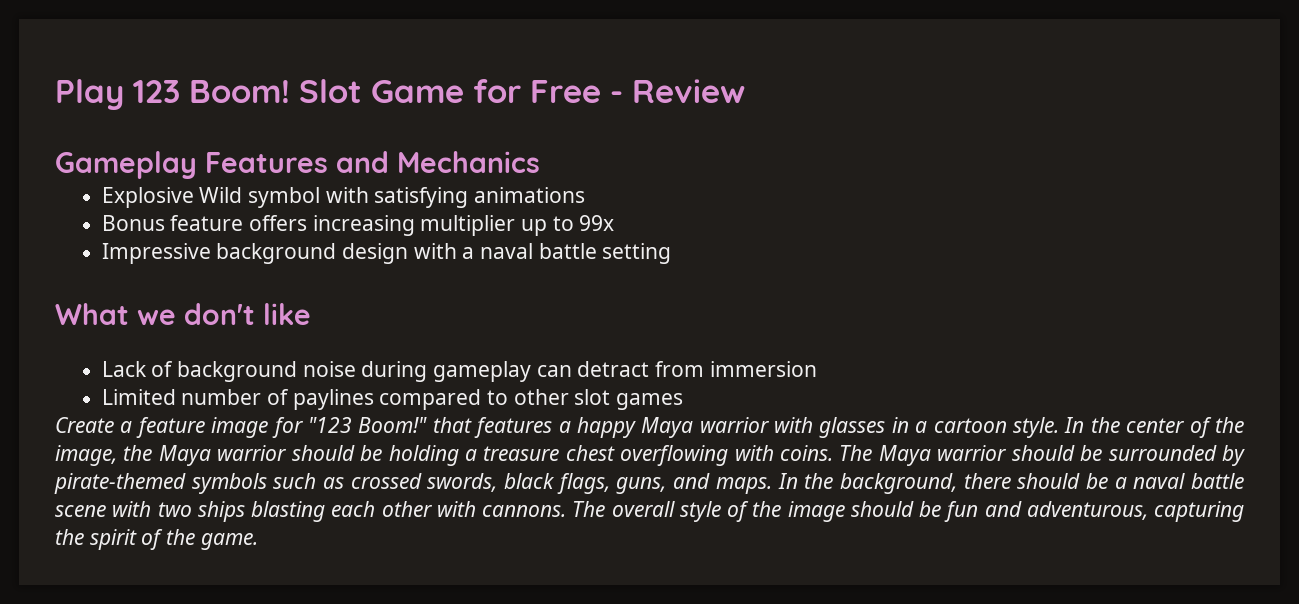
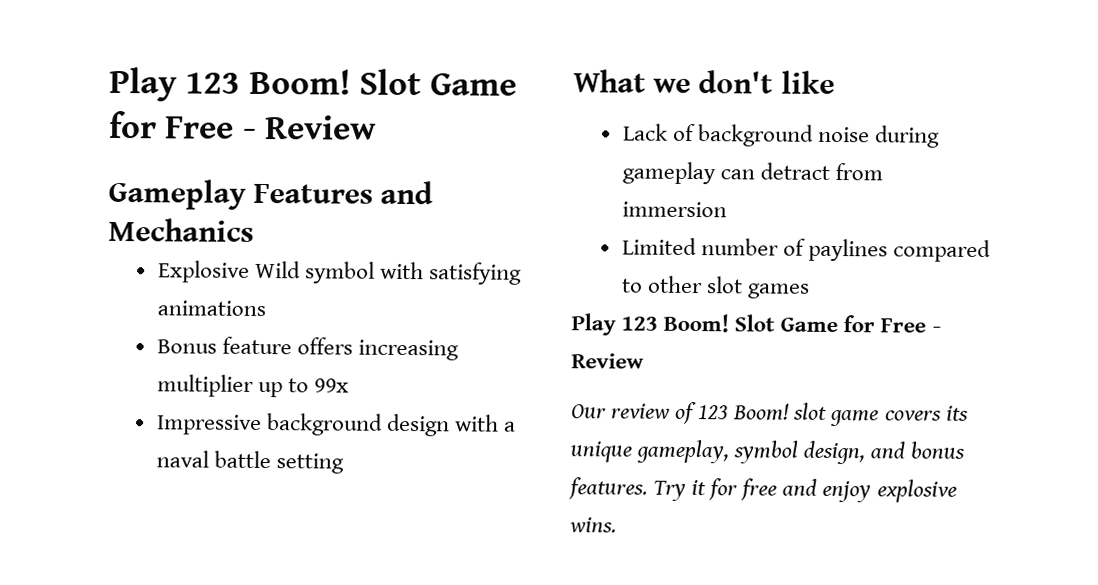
[55,417,1244,438] [55,445,1246,466] [54,473,1245,494] [55,501,1244,522] [55,529,258,550] Create a feature image for "123 Boom!" that features a happy Maya warrior with glasses in a cartoon style. In the center of the image, the Maya warrior should be holding a treasure chest overflowing with coins. The Maya warrior should be surrounded by pirate-themed symbols such as crossed swords, black flags, guns, and maps. In the background, there should be a naval battle scene with two ships blasting each other with cannons. The overall style of the image should be fun and adventurous, capturing the spirit of the game. -> [571,313,941,336] [571,353,644,369] [571,401,969,427] [570,439,966,465] [568,477,957,503] [569,517,617,533] Play 123 Boom! Slot Game for Free - Review // Our review of 123 Boom! slot game covers its unique gameplay, symbol design, and bonus features. Try it for free and enjoy explosive wins.

